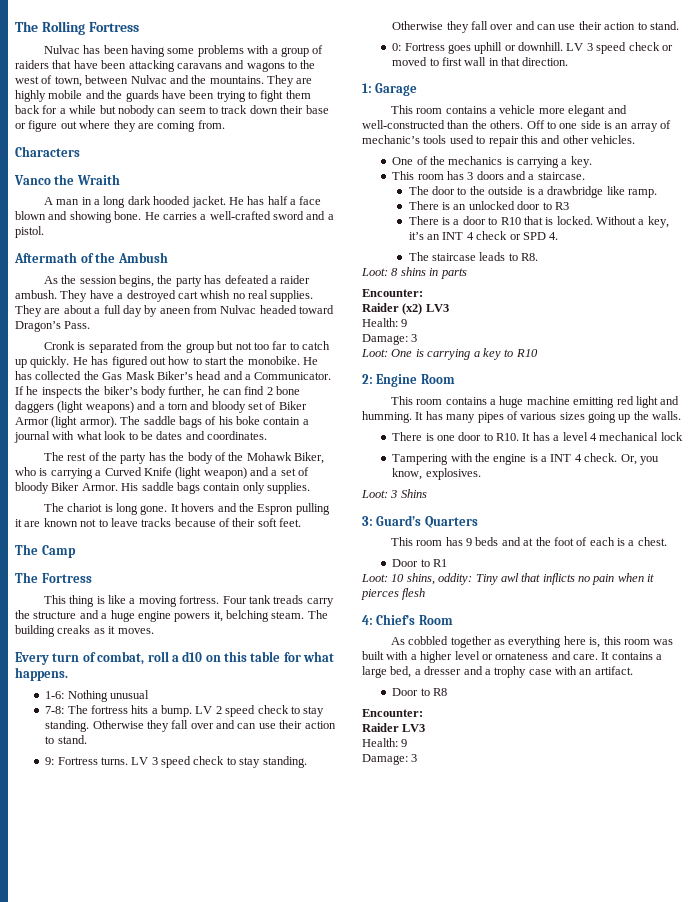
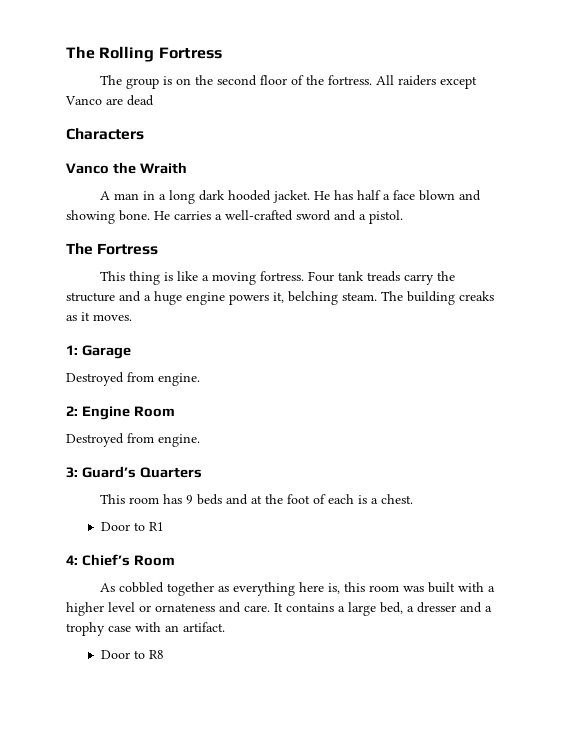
[43,45,324,57] [15,60,316,72] [15,75,313,87] [15,90,311,102] [15,105,329,117] [15,120,225,132] Nulvac has been having some problems with a group of raiders that have been attacking caravans and wagons to the west of town, between Nulvac and the mountains. They are highly mobile and the guards have been trying to fight them back for a while but nobody can seem to track down their base or figure out where they are coming from. -> [99,75,477,89] [65,95,154,106] The group is on the second floor of the fortress. All raiders except Vanco are dead
[14,252,168,263] [43,275,311,287] [15,290,314,302] [15,305,335,317] [15,321,91,332] [43,341,331,353] [15,356,319,368] [15,371,332,380] [15,386,301,398] [15,401,307,413] [15,416,309,428] [14,431,267,443] [43,452,325,464] [15,467,310,479] [15,482,310,494] [43,503,330,515] [15,518,302,527] [15,544,76,558] // Aftermath of the Ambush // As the session begins, the party has defeated a raider ambush. They have a destroyed cart whish no real supplies. They are about a full day by aneen from Nulvac headed toward Dragon’s Pass. // Cronk is separated from the group but not too far to catch up quickly. He has figured out how to start the monobike. He has collected the Gas Mask Biker’s head and a Communicator. If he inspects the biker’s body further, he can find 2 bone daggers (light weapons) and a torn and bloody set of Biker Armor (light armor). The saddle bags of his boke contain a journal with what look to be dates and coordinates. // The rest of the party has the body of the Mohawk Biker, who is carrying a Curved Knife (light weapon) and a set of bloody Biker Armor. His saddle bags contain only supplies. // The chariot is long gone. It hovers and the Espron pulling it are known not to leave tracks because of their soft feet. // The Camp -> (403, 217) none
[15,651,335,665] [15,667,68,681] [45,690,149,702] [45,705,325,717] [45,720,336,732] [45,735,87,744] [45,756,307,768] [392,21,679,33] [392,42,673,54] [392,57,569,66] [362,83,418,96] [390,105,627,117] [362,120,672,132] [362,135,635,147] [392,156,592,168] [392,171,585,180] [408,186,658,198] [408,201,569,210] [408,216,669,228] [408,231,559,240] [408,252,539,261] [361,267,467,279] [362,289,423,297] [362,303,449,315] [362,318,408,327] [362,334,418,345] [361,348,538,360] [362,374,455,387] [390,396,680,408] [362,411,682,423] [392,432,683,441] [392,453,659,465] [392,468,481,480] [361,489,427,498] Every turn of combat, roll a d10 on this table for what happens. // 1-6: Nothing unusual // 7-8: The fortress hits a bump. LV 2 speed check to stay standing. Otherwise they fall over and can use their action to stand. // 9: Fortress turns. LV 3 speed check to stay standing. Otherwise they fall over and can use their action to stand. // 0: Fortress goes uphill or downhill. LV 3 speed check or moved to first wall in that direction. // 1: Garage // This room contains a vehicle more elegant and well-constructed than the others. Off to one side is an array of mechanic’s tools used to repair this and other vehicles. // One of the mechanics is carrying a key. // This room has 3 doors and a staircase. // The door to the outside is a drawbridge like ramp. // There is an unlocked door to R3 // There is a door to R10 that is locked. Without a key, it’s an INT 4 check or SPD 4. // The staircase leads to R8. // Loot: 8 shins in parts // Encounter: // Raider (x2) LV3 // Health: 9 // Damage: 3 // Loot: One is carrying a key to R10 // 2: Engine Room // This room contains a huge machine emitting red light and humming. It has many pipes of various sizes going up the walls. // There is one door to R10. It has a level 4 mechanical lock // Tampering with the engine is a INT 4 check. Or, you know, explosives. // Loot: 3 Shins -> [66,345,131,359] [66,372,200,386] [66,406,175,420] [66,433,200,447] 1: Garage // Destroyed from engine. // 2: Engine Room // Destroyed from engine.
[361,573,655,585] [361,588,426,600] // Loot: 10 shins, oddity: Tiny awl that inflicts no pain when it pierces flesh -> (164, 526) none
[362,709,423,717] [362,723,426,732] [362,738,408,747] [362,754,418,765] // Encounter: // Raider LV3 // Health: 9 // Damage: 3 -> (164, 654) none

